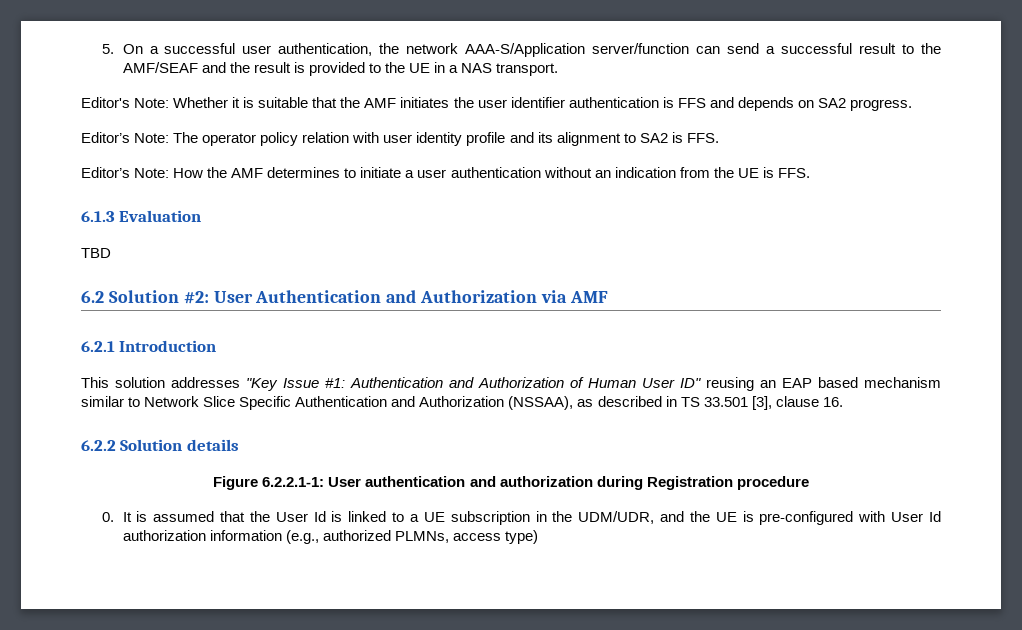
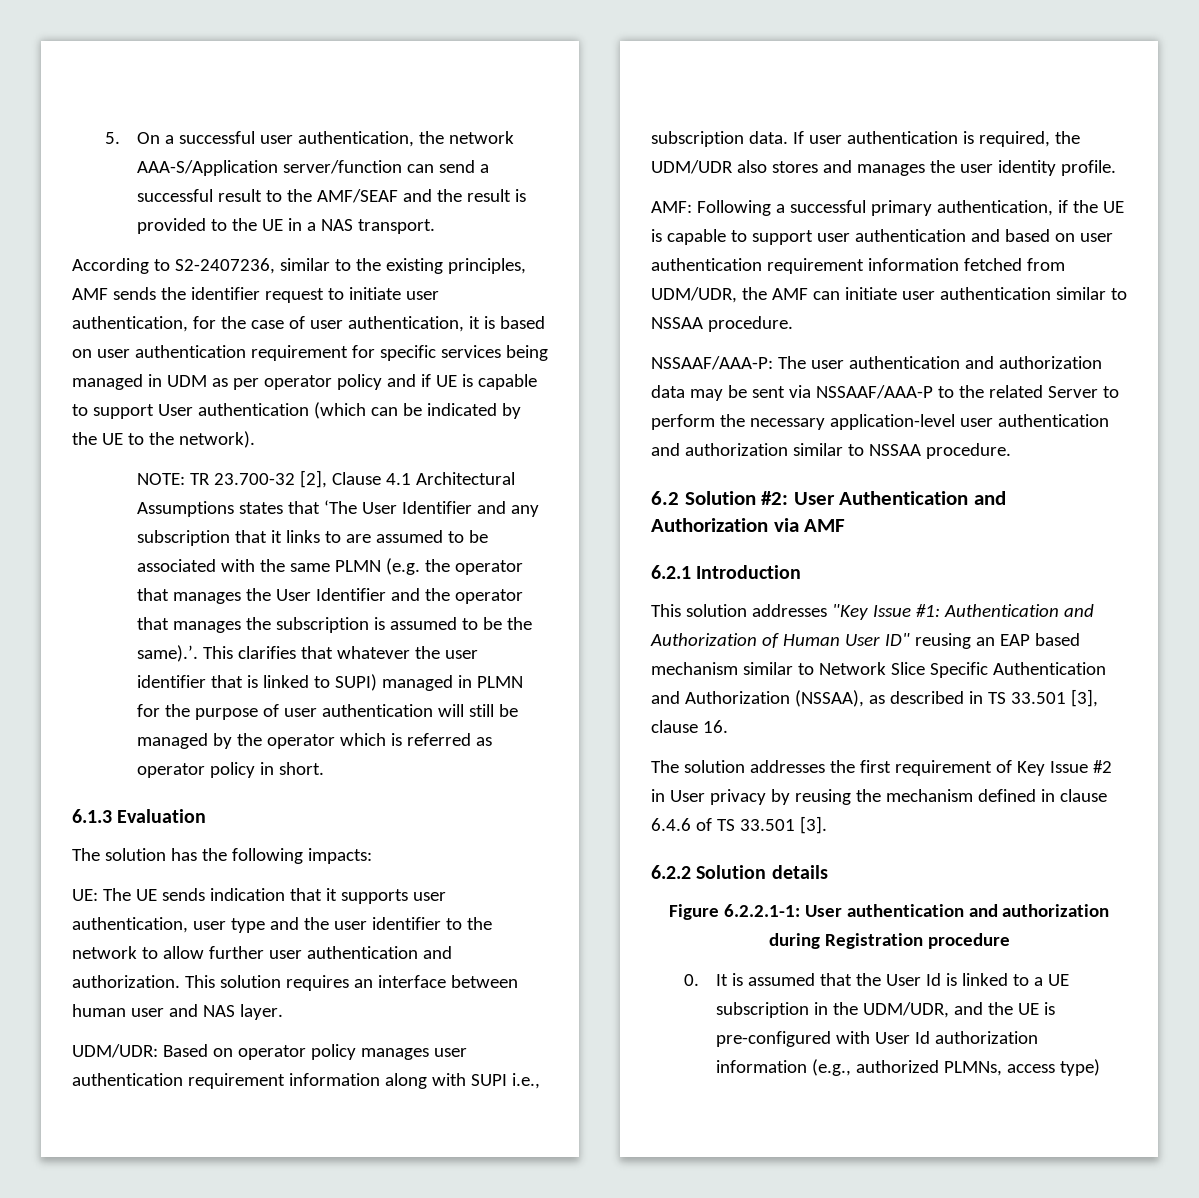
[81,97,912,111] [81,132,719,146] [81,167,810,178] [81,210,202,222] [81,248,111,258] Editor's Note: Whether it is suitable that the AMF initiates the user identifier authentication is FFS and depends on SA2 progress. // Editor’s Note: The operator policy relation with user identity profile and its alignment to SA2 is FFS. // Editor’s Note: How the AMF determines to initiate a user authentication without an indication from the UE is FFS. // 6.1.3 Evaluation // TBD -> [72,258,526,274] [72,287,439,303] [72,316,545,332] [72,345,548,361] [72,374,537,390] [72,402,521,419] [72,431,255,448] [137,470,516,488] [137,500,540,517] [137,530,489,546] [137,558,524,575] [137,588,524,604] [137,617,533,633] [137,645,479,662] [137,674,524,691] [137,704,519,720] [137,733,493,749] [137,762,325,778] [72,809,207,823] [72,848,372,864] [72,888,446,904] [72,917,492,933] [72,946,452,959] [72,975,518,991] [72,1004,283,1020] [72,1044,467,1060] [72,1073,540,1089] [651,131,1080,147] [651,160,1116,176] [651,200,1124,216] [651,229,1113,245] [651,258,1065,274] [651,287,1127,303] [651,316,793,332] [651,356,1102,370] [651,385,1119,401] [651,414,1109,430] [651,443,1011,459] According to S2-2407236, similar to the existing principles, AMF sends the identifier request to initiate user authentication, for the case of user authentication, it is based on user authentication requirement for specific services being managed in UDM as per operator policy and if UE is capable to support User authentication (which can be indicated by the UE to the network). // NOTE: TR 23.700-32 [2], Clause 4.1 Architectural Assumptions states that ‘The User Identifier and any subscription that it links to are assumed to be associated with the same PLMN (e.g. the operator that manages the User Identifier and the operator that manages the subscription is assumed to be the same).’. This clarifies that whatever the user identifier that is linked to SUPI) managed in PLMN for the purpose of user authentication will still be managed by the operator which is referred as operator policy in short. // 6.1.3 Evaluation // The solution has the following impacts: // UE: The UE sends indication that it supports user authentication, user type and the user identifier to the network to allow further user authentication and authorization. This solution requires an interface between human user and NAS layer. // UDM/UDR: Based on operator policy manages user authentication requirement information along with SUPI i.e., subscription data. If user authentication is required, the UDM/UDR also stores and manages the user identity profile. // AMF: Following a successful primary authentication, if the UE is capable to support user authentication and based on user authentication requirement information fetched from UDM/UDR, the AMF can initiate user authentication similar to NSSAA procedure. // NSSAAF/AAA-P: The user authentication and authorization data may be sent via NSSAAF/AAA-P to the related Server to perform the necessary application-level user authentication and authorization similar to NSSAA procedure.
(843, 402) none -> [651,760,1112,776] [651,789,1107,805] [651,816,827,834] // The solution addresses the first requirement of Key Issue #2 in User privacy by reusing the mechanism defined in clause 6.4.6 of TS 33.501 [3].

